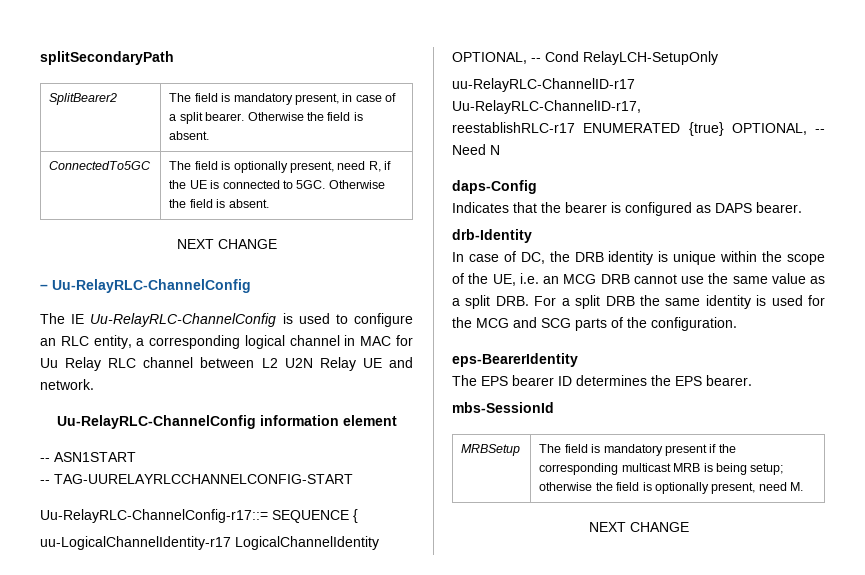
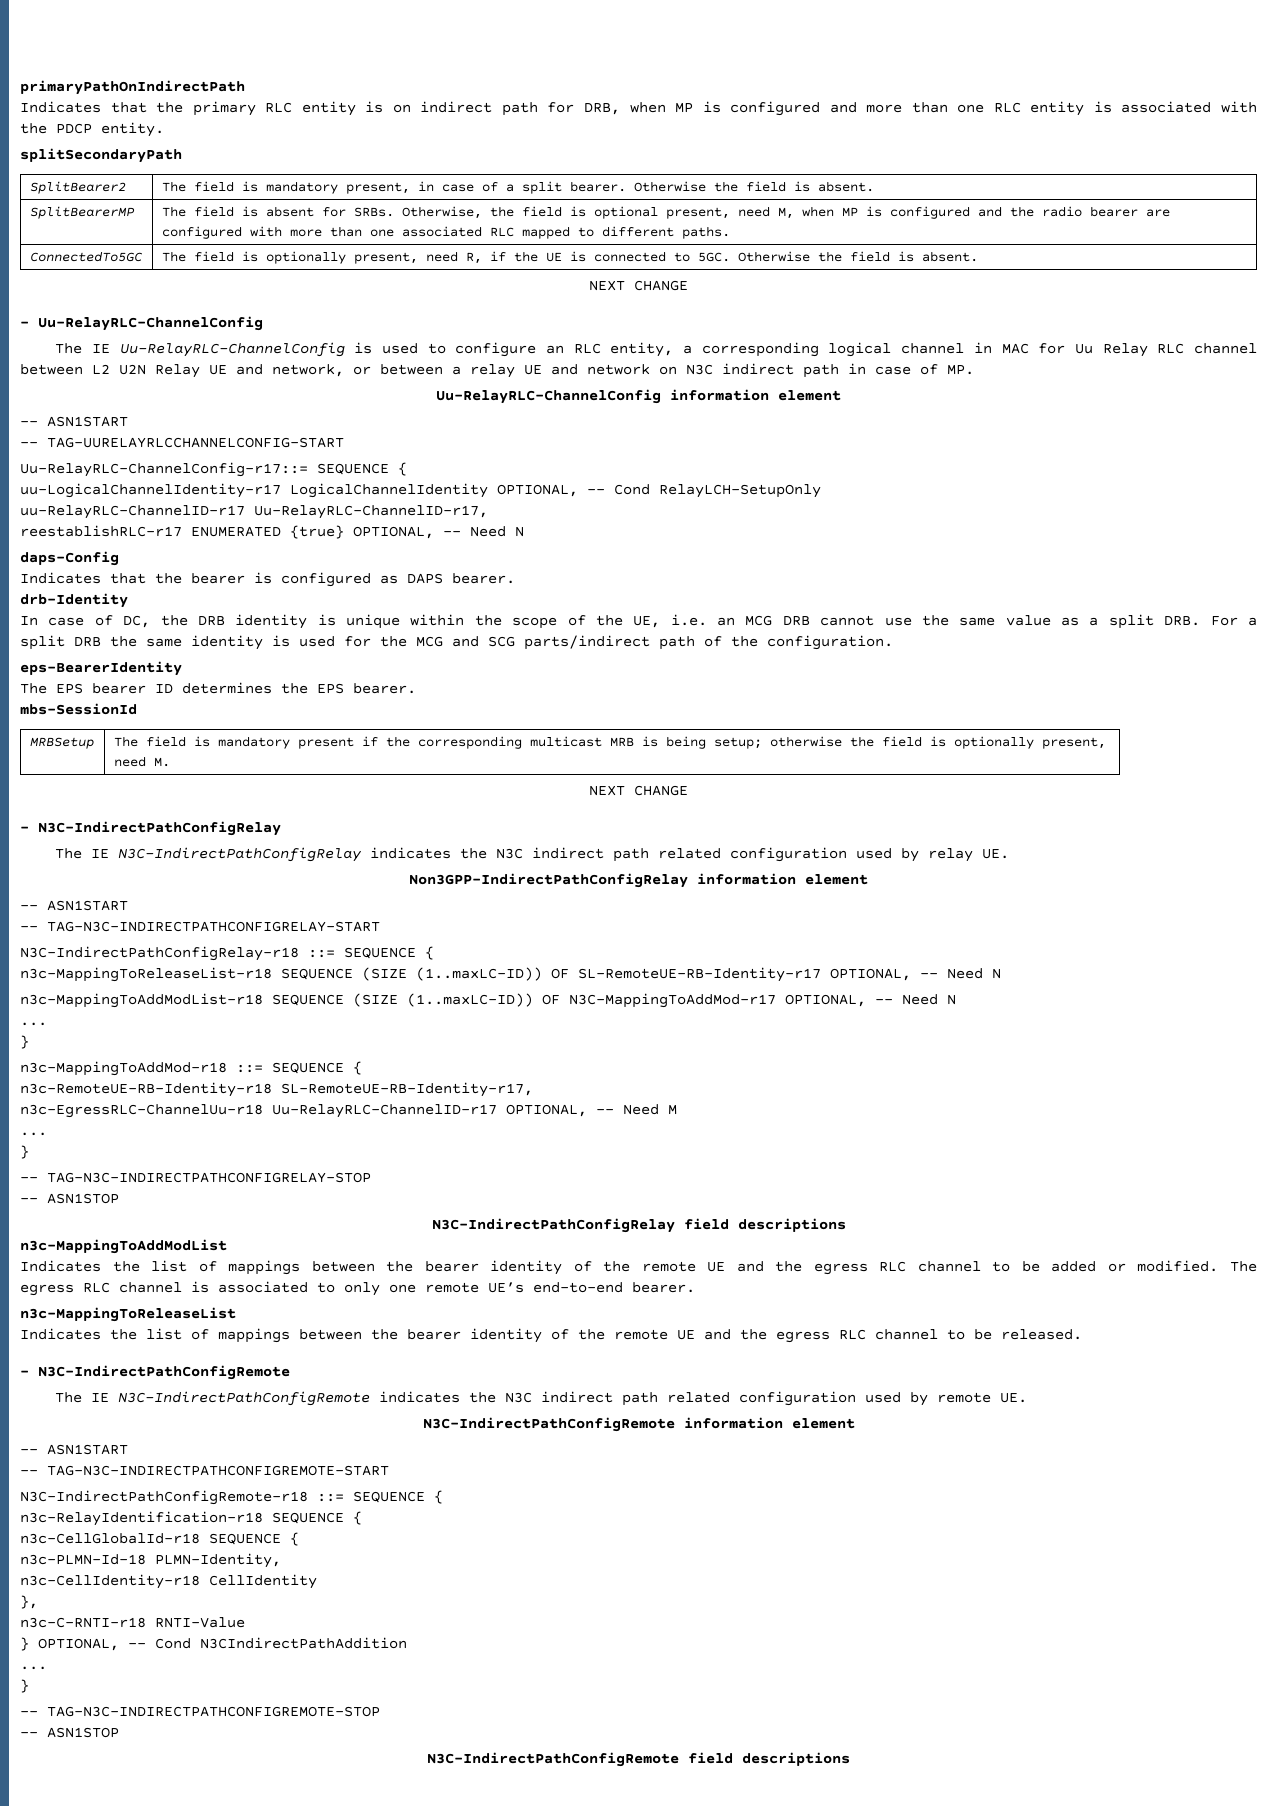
(40, 58) none -> [20,80,245,95] [20,101,1257,116] [20,122,164,137] primaryPathOnIndirectPath // Indicates that the primary RLC entity is on indirect path for DRB, when MP is configured and more than one RLC entity is associated with the PDCP entity. //
(210, 135) none -> [29,206,135,219] [161,206,1170,219] [161,226,730,239] // SplitBearerMP | The field is absent for SRBs. Otherwise, the field is optional present, need M, when MP is configured and the radio bearer are configured with more than one associated RLC mapped to different paths.
[40,379,94,390] network. -> [272,363,974,378] network, or between a relay UE and network on N3C indirect path in case of MP.
[575,318,607,331] parts -> [524,635,695,650] parts/indirect path
(689, 527) none -> [20,821,281,836] [55,847,1010,862] [409,873,868,888] [20,900,128,911] [20,921,380,932] [20,946,434,961] [20,967,1001,982] [20,993,956,1008] [20,1022,47,1026] [20,1035,29,1049] [20,1061,362,1076] [20,1082,533,1097] [20,1104,677,1118] [20,1132,47,1136] [20,1145,29,1159] [20,1172,371,1183] [20,1193,119,1204] [431,1218,846,1233] [20,1239,227,1254] [20,1260,1257,1275] [20,1281,695,1296] [20,1307,236,1322] [20,1328,1082,1343] [20,1365,290,1380] [55,1391,1028,1406] [422,1417,855,1432] [20,1444,128,1455] [20,1465,389,1476] [20,1490,443,1505] [20,1511,362,1526] [20,1532,299,1546] [20,1553,281,1568] [20,1574,317,1589] [20,1595,38,1609] [20,1617,245,1628] [20,1637,407,1651] [20,1666,47,1670] [20,1679,29,1693] [20,1706,380,1717] [20,1727,119,1738] [427,1752,850,1767] // – N3C-IndirectPathConfigRelay // The IE N3C-IndirectPathConfigRelay indicates the N3C indirect path related configuration used by relay UE. // Non3GPP-IndirectPathConfigRelay information element // -- ASN1START // -- TAG-N3C-INDIRECTPATHCONFIGRELAY-START // N3C-IndirectPathConfigRelay-r18 ::= SEQUENCE { // n3c-MappingToReleaseList-r18 SEQUENCE (SIZE (1..maxLC-ID)) OF SL-RemoteUE-RB-Identity-r17 OPTIONAL, -- Need N // n3c-MappingToAddModList-r18 SEQUENCE (SIZE (1..maxLC-ID)) OF N3C-MappingToAddMod-r17 OPTIONAL, -- Need N // ... // } // n3c-MappingToAddMod-r18 ::= SEQUENCE { // n3c-RemoteUE-RB-Identity-r18 SL-RemoteUE-RB-Identity-r17, // n3c-EgressRLC-ChannelUu-r18 Uu-RelayRLC-ChannelID-r17 OPTIONAL, -- Need M // ... // } // -- TAG-N3C-INDIRECTPATHCONFIGRELAY-STOP // -- ASN1STOP // N3C-IndirectPathConfigRelay field descriptions // n3c-MappingToAddModList // Indicates the list of mappings between the bearer identity of the remote UE and the egress RLC channel to be added or modified. The egress RLC channel is associated to only one remote UE’s end-to-end bearer. // n3c-MappingToReleaseList // Indicates the list of mappings between the bearer identity of the remote UE and the egress RLC channel to be released. // – N3C-IndirectPathConfigRemote // The IE N3C-IndirectPathConfigRemote indicates the N3C indirect path related configuration used by remote UE. // N3C-IndirectPathConfigRemote information element // -- ASN1START // -- TAG-N3C-INDIRECTPATHCONFIGREMOTE-START // N3C-IndirectPathConfigRemote-r18 ::= SEQUENCE { // n3c-RelayIdentification-r18 SEQUENCE { // n3c-CellGlobalId-r18 SEQUENCE { // n3c-PLMN-Id-18 PLMN-Identity, // n3c-CellIdentity-r18 CellIdentity // }, // n3c-C-RNTI-r18 RNTI-Value // } OPTIONAL, -- Cond N3CIndirectPathAddition // ... // } // -- TAG-N3C-INDIRECTPATHCONFIGREMOTE-STOP // -- ASN1STOP // N3C-IndirectPathConfigRemote field descriptions

